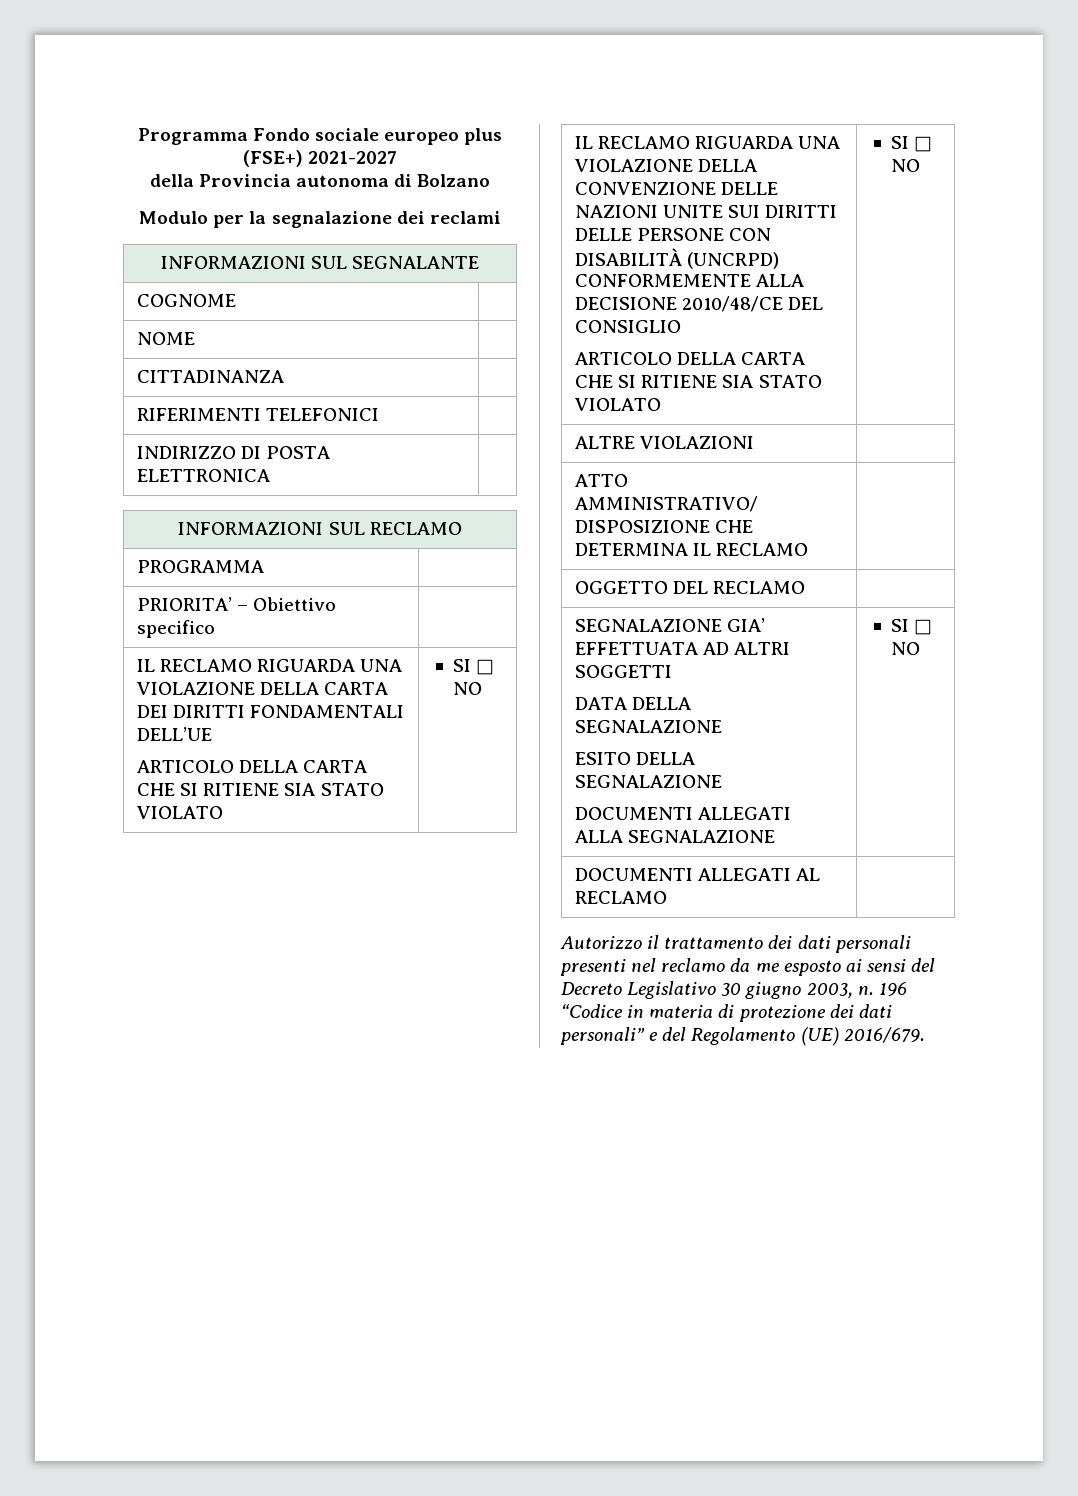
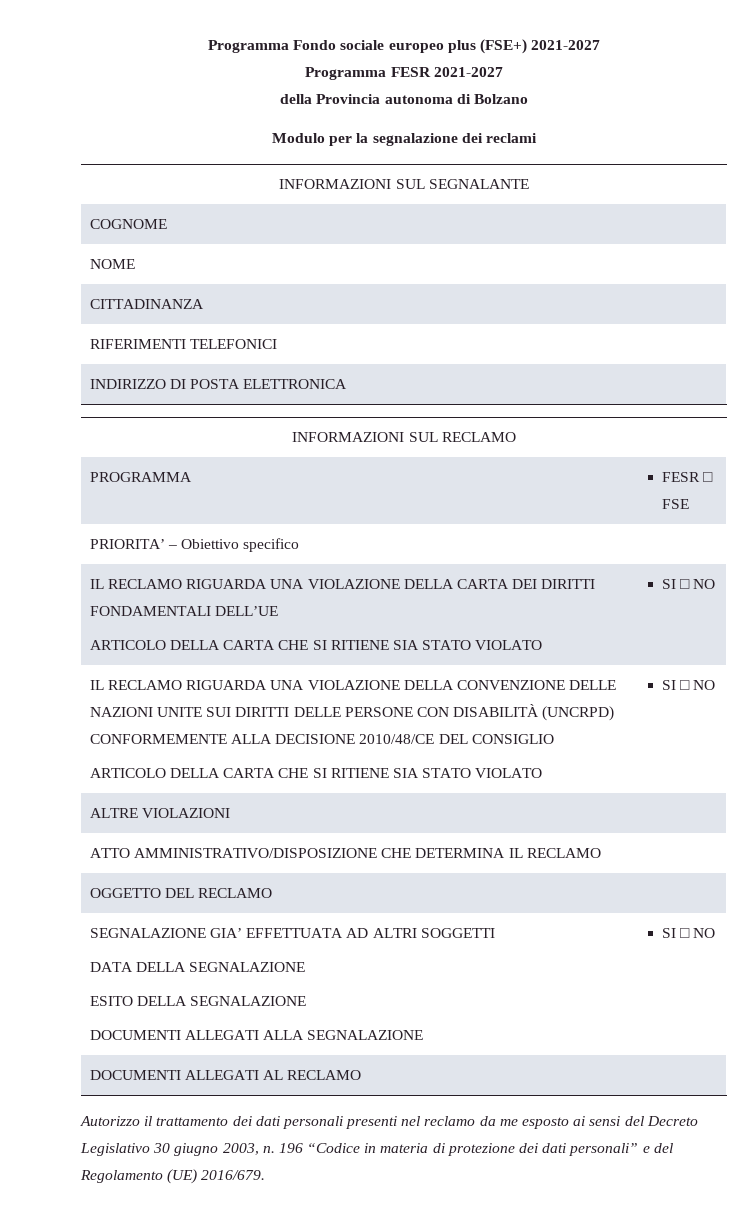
(398, 157) none -> [305,67,503,80] // Programma FESR 2021-2027
(264, 566) none -> [661,472,714,482] [661,499,689,509] FESR □ FSE

